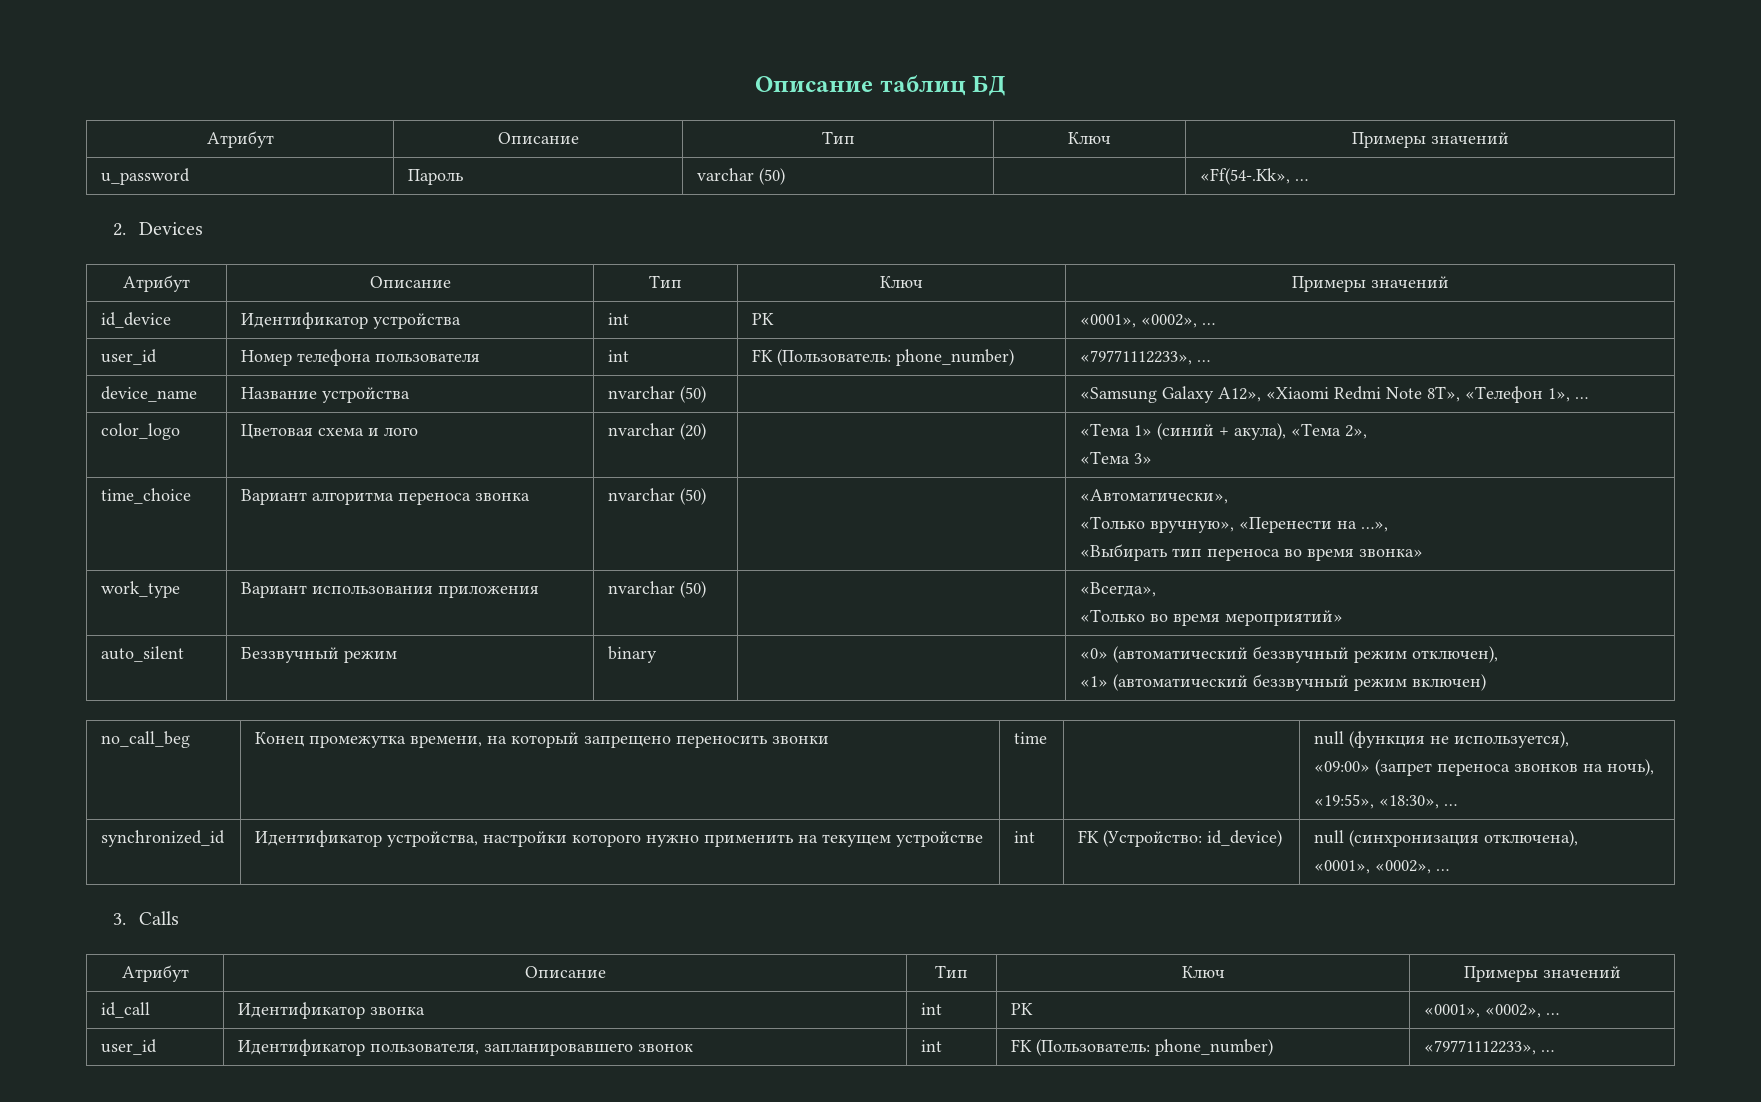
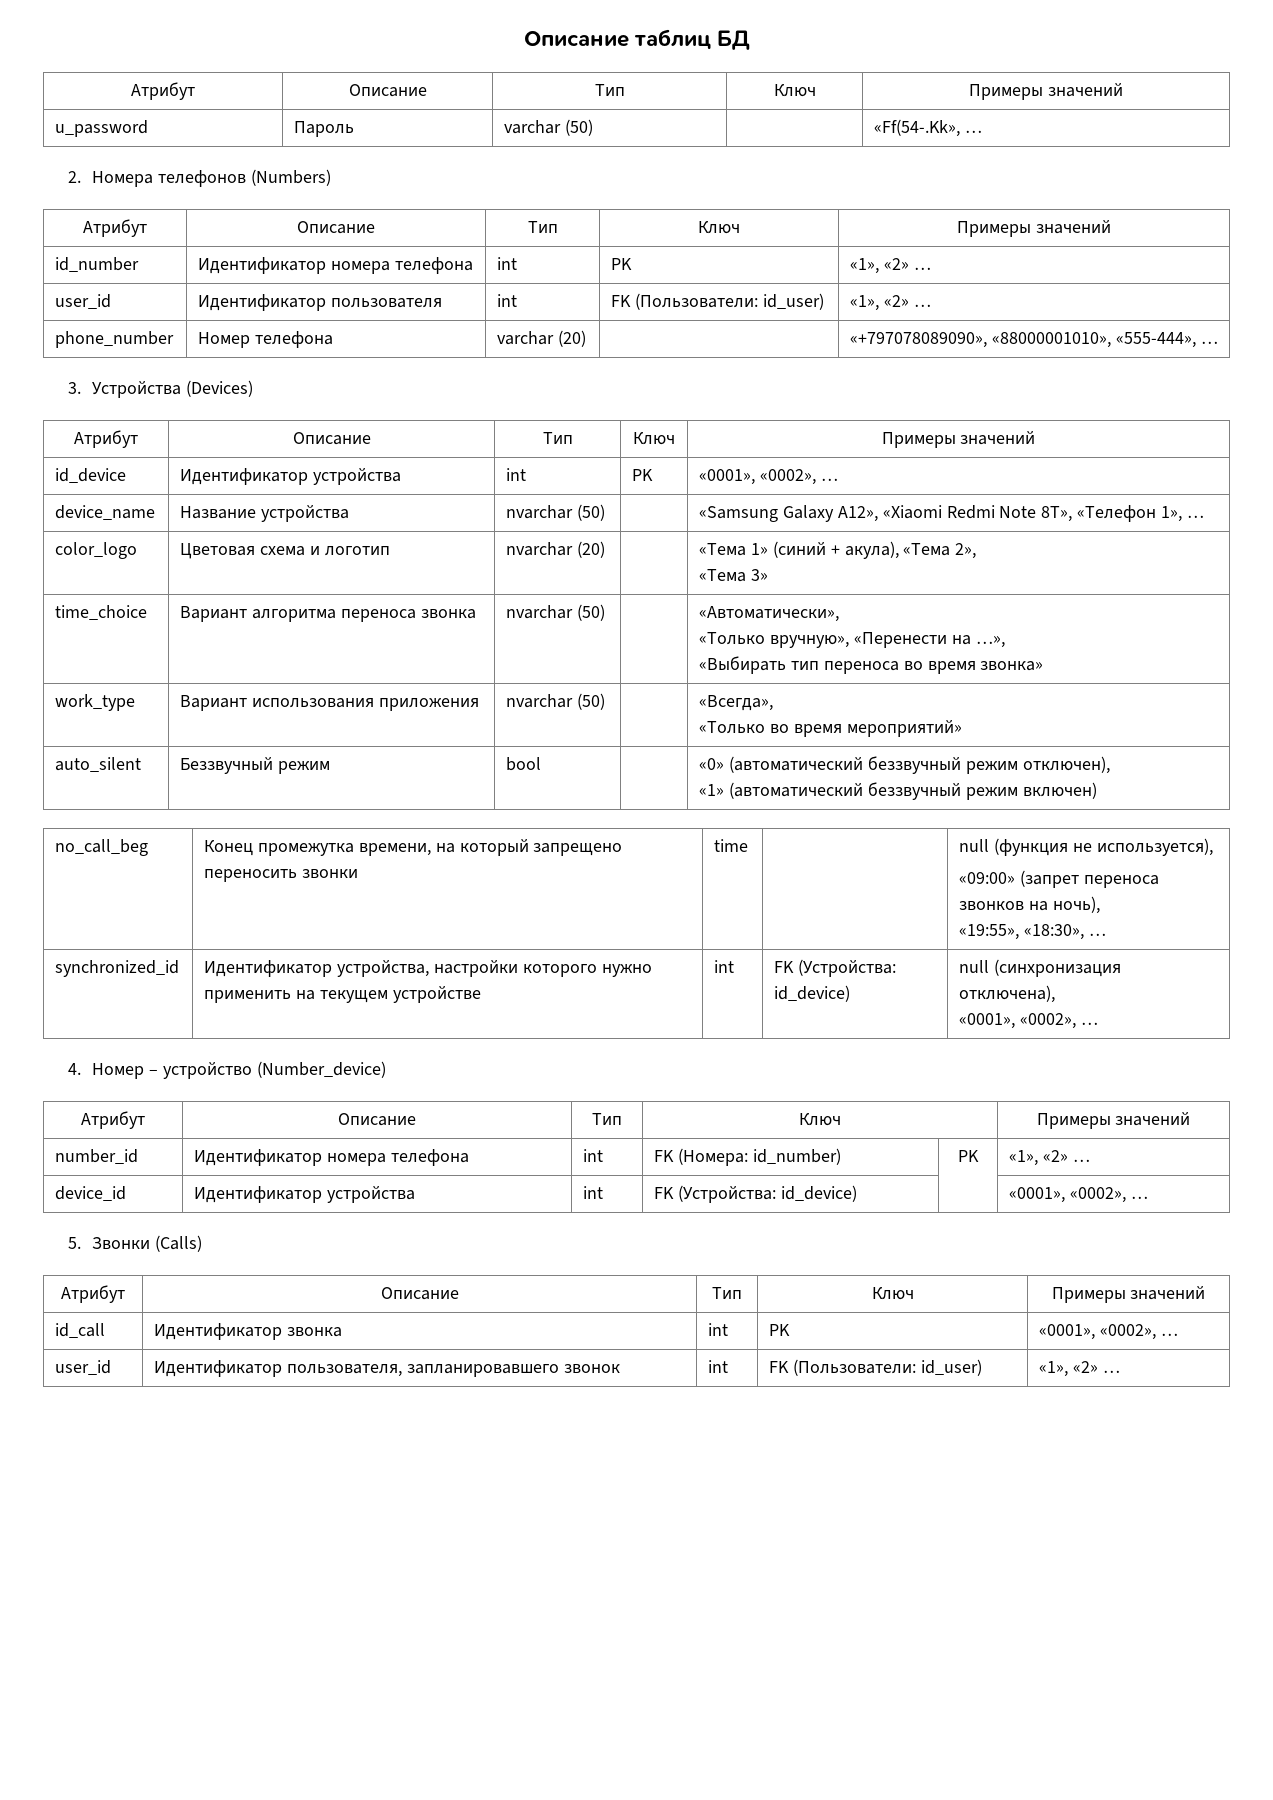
[139,222,204,235] Devices -> [92,169,332,187] [83,219,147,237] [297,221,375,234] [527,221,558,233] [698,221,740,234] [957,220,1111,237] [55,257,140,272] [198,257,473,274] [497,257,518,270] [611,258,633,270] [850,258,931,274] [55,294,112,309] [198,294,443,311] [497,294,518,307] [611,293,824,310] [850,295,931,311] [55,331,175,348] [198,331,334,348] [497,330,587,347] [850,332,1218,348] [67,380,254,398] Номера телефонов (Numbers) // Атрибут | Описание | Тип | Ключ | Примеры значений // id_number | Идентификатор номера телефона | int | PK | «1», «2» … // user_id | Идентификатор пользователя | int | FK (Пользователи: id_user) | «1», «2» … // phone_number | Номер телефона | varchar (20) | | «+797078089090», «88000001010», «555-444», … // 3. Устройства (Devices)
[101,349,158,365] [241,349,481,366] [608,350,630,362] [752,349,1015,366] [1080,350,1211,365] // user_id | Номер телефона пользователя | int | FK (Пользователь: phone_number) | «79771112233», … -> (838, 479) none
[384,427,419,436] лого -> [324,546,390,556] логотип
[608,646,658,663] binary -> [506,757,542,771] bool
[1103,830,1203,847] (Устройство: -> [798,959,897,977] (Устройства:
[112,911,180,925] 3. Calls -> [67,1061,386,1079] [81,1111,145,1129] [338,1113,416,1126] [592,1113,622,1125] [799,1113,841,1126] [1036,1112,1191,1129] [55,1149,139,1164] [194,1149,469,1166] [583,1149,604,1162] [654,1148,841,1166] [958,1150,979,1162] [1009,1150,1090,1166] [55,1186,127,1201] [194,1186,416,1203] [583,1186,604,1199] [654,1185,857,1203] [1009,1187,1148,1203] [67,1235,203,1252] 4. Номер – устройство (Number_device) // Атрибут | Описание | Тип | Ключ | Примеры значений // number_id | Идентификатор номера телефона | int | FK (Номера: id_number) | PK | «1», «2» … // device_id | Идентификатор устройства | int | FK (Устройства: id_device) | | «0001», «0002», … // 5. Звонки (Calls)
[1036,1039,1274,1056] [1424,1040,1537,1055] (Пользователь: phone_number) | «79771112233», -> [793,1359,982,1376] [1039,1361,1099,1377] (Пользователи: id_user) | «1», «2»

